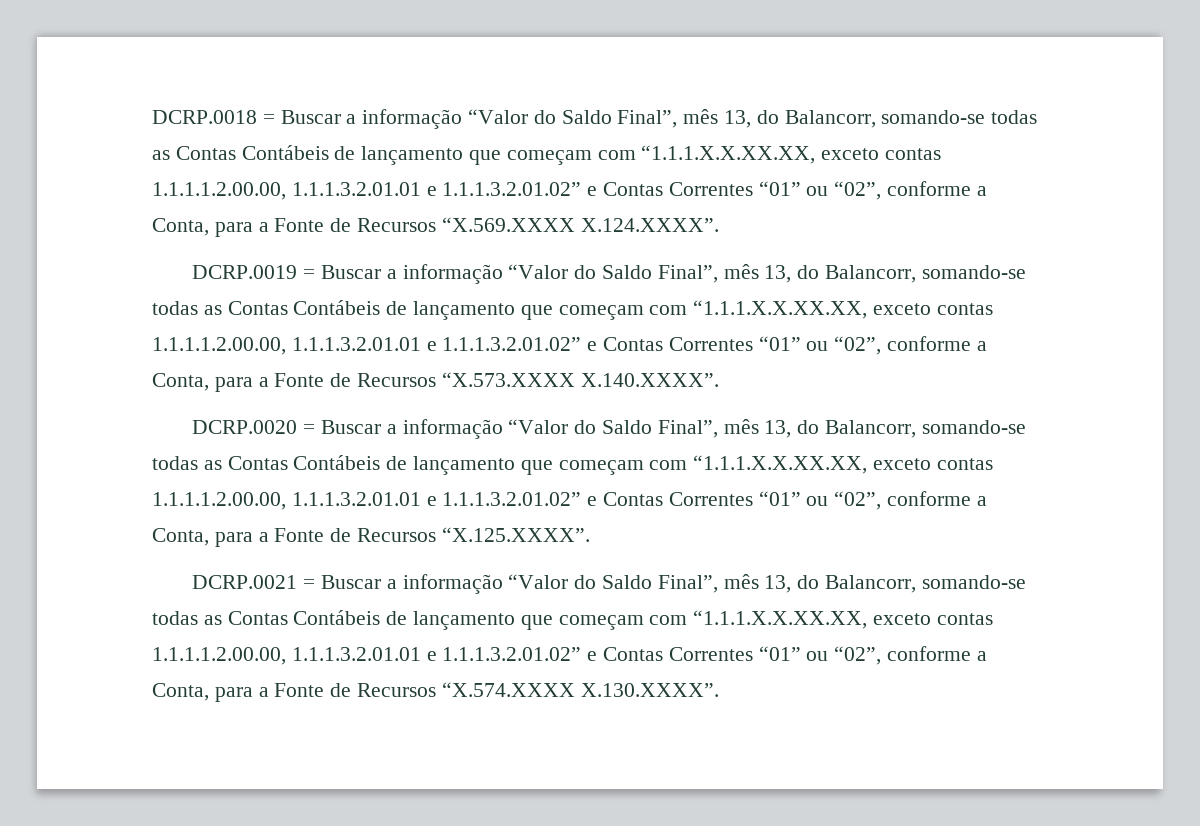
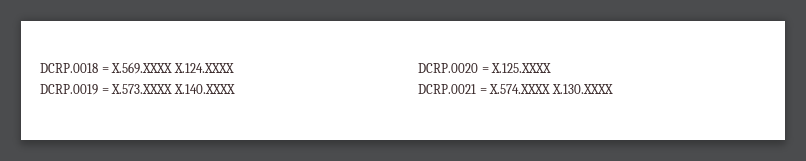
[280,109,1038,129] [152,145,942,165] [152,181,987,200] [152,217,719,237] [192,264,1026,284] [152,300,993,320] [152,336,987,355] [152,372,719,392] [192,419,1026,439] [152,455,993,475] [152,491,987,510] [152,527,590,547] [192,574,1026,594] [152,610,993,630] [152,646,987,665] [152,682,719,702] Buscar a informação “Valor do Saldo Final”, mês 13, do Balancorr, somando-se todas as Contas Contábeis de lançamento que começam com “1.1.1.X.X.XX.XX, exceto contas 1.1.1.1.2.00.00, 1.1.1.3.2.01.01 e 1.1.1.3.2.01.02” e Contas Correntes “01” ou “02”, conforme a Conta, para a Fonte de Recursos “X.569.XXXX X.124.XXXX”. // DCRP.0019 = Buscar a informação “Valor do Saldo Final”, mês 13, do Balancorr, somando-se todas as Contas Contábeis de lançamento que começam com “1.1.1.X.X.XX.XX, exceto contas 1.1.1.1.2.00.00, 1.1.1.3.2.01.01 e 1.1.1.3.2.01.02” e Contas Correntes “01” ou “02”, conforme a Conta, para a Fonte de Recursos “X.573.XXXX X.140.XXXX”. // DCRP.0020 = Buscar a informação “Valor do Saldo Final”, mês 13, do Balancorr, somando-se todas as Contas Contábeis de lançamento que começam com “1.1.1.X.X.XX.XX, exceto contas 1.1.1.1.2.00.00, 1.1.1.3.2.01.01 e 1.1.1.3.2.01.02” e Contas Correntes “01” ou “02”, conforme a Conta, para a Fonte de Recursos “X.125.XXXX”. // DCRP.0021 = Buscar a informação “Valor do Saldo Final”, mês 13, do Balancorr, somando-se todas as Contas Contábeis de lançamento que começam com “1.1.1.X.X.XX.XX, exceto contas 1.1.1.1.2.00.00, 1.1.1.3.2.01.01 e 1.1.1.3.2.01.02” e Contas Correntes “01” ou “02”, conforme a Conta, para a Fonte de Recursos “X.574.XXXX X.130.XXXX”. -> [111,62,234,74] [40,84,235,95] [418,63,552,73] [418,84,613,94] X.569.XXXX X.124.XXXX // DCRP.0019 = X.573.XXXX X.140.XXXX // DCRP.0020 = X.125.XXXX // DCRP.0021 = X.574.XXXX X.130.XXXX

